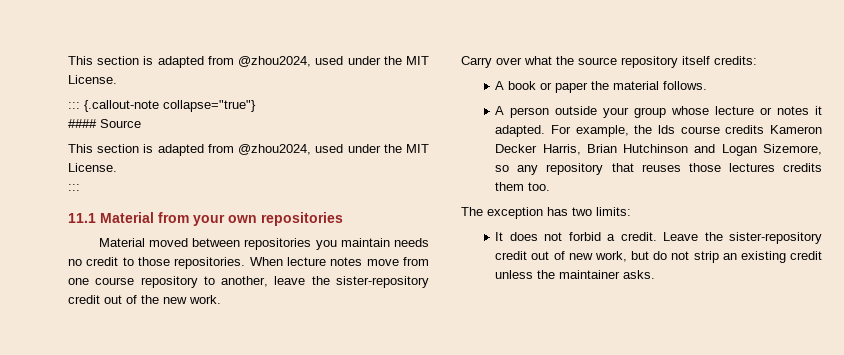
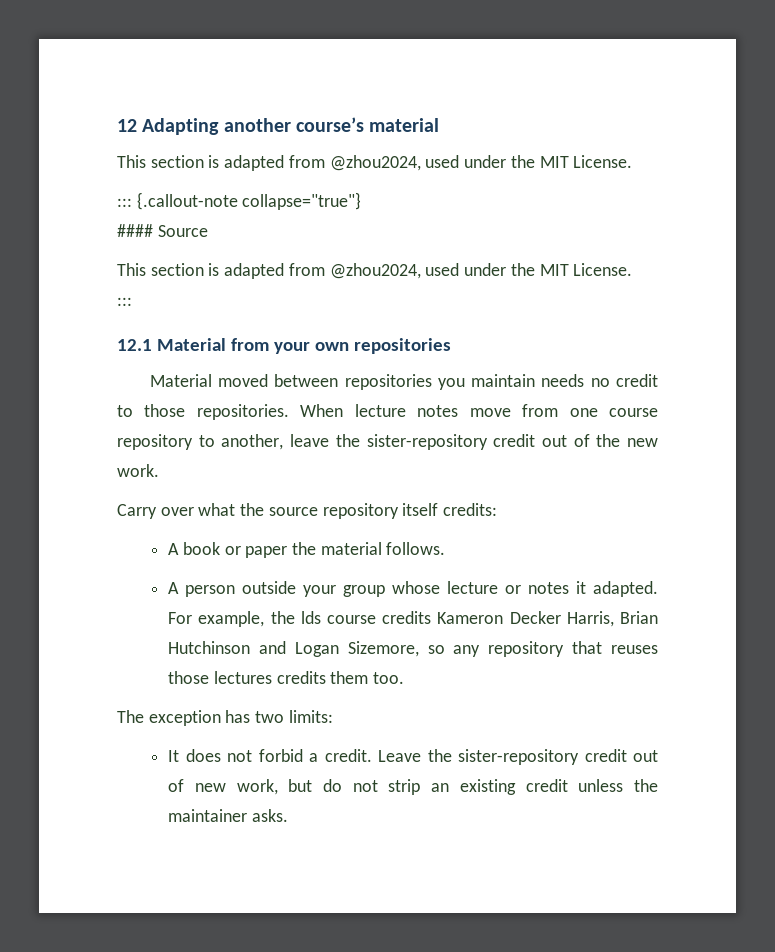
(68, 60) none -> [117,117,440,135] 12 Adapting another course’s material //
[68,213,96,223] 11.1 -> [117,339,152,351] 12.1

